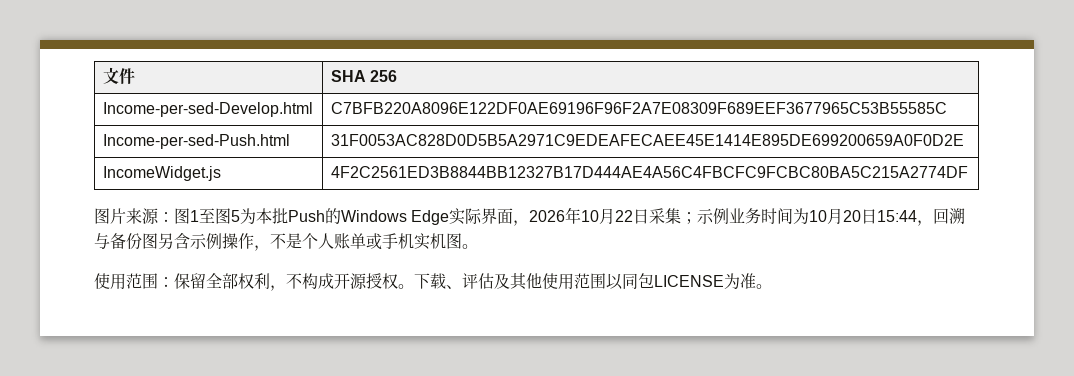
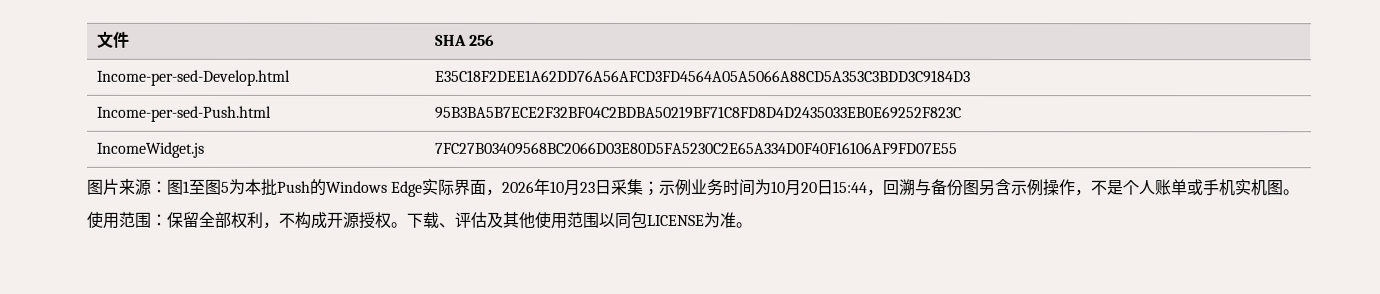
[330,102,947,114] C7BFB220A8096E122DF0AE69196F96F2A7E08309F689EEF3677965C53B55585C -> [435,69,972,84] E35C18F2DEE1A62DD76A56AFCD3FD4564A05A5066A88CD5A353C3BDD3C9184D3
[330,134,964,146] 31F0053AC828D0D5B5A2971C9EDEAFECAEE45E1414E895DE699200659A0F0D2E -> [435,105,963,120] 95B3BA5B7ECE2F32BF04C2BDBA50219BF71C8FD8D4D2435033EB0E69252F823C
[330,166,968,178] 4F2C2561ED3B8844BB12327B17D444AE4A56C4FBCFC9FCBC80BA5C215A2774DF -> [434,141,959,156] 7FC27B03409568BC2066D03E80D5FA5230C2E65A334D0F40F16106AF9FD07E55
[615,210,634,222] 22 -> [579,181,596,193] 23

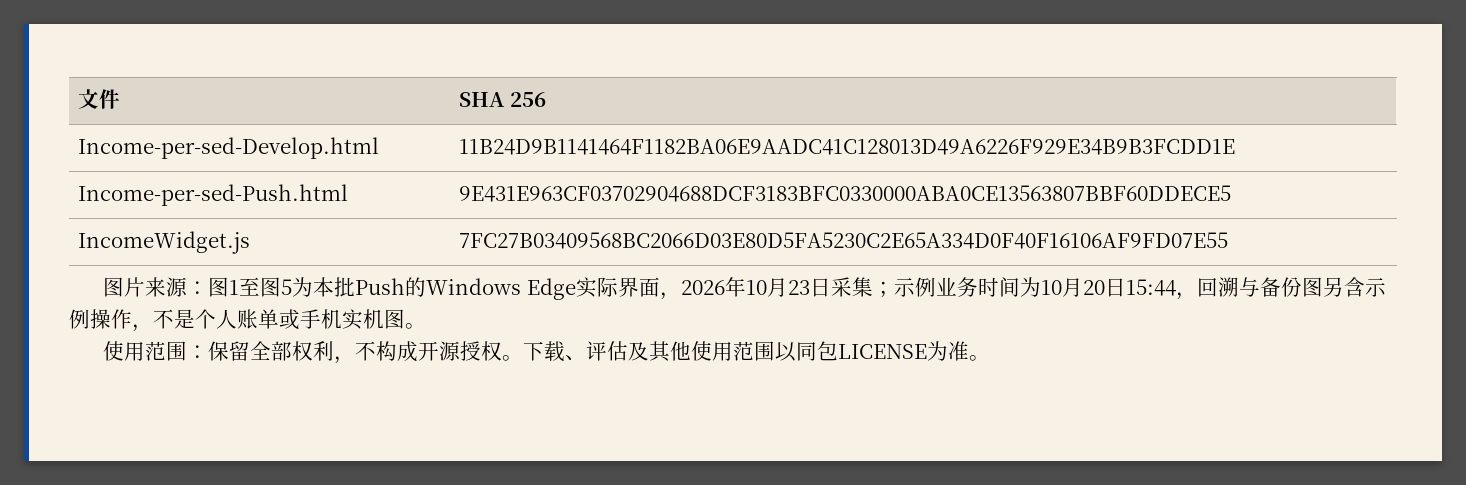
[435,69,972,84] E35C18F2DEE1A62DD76A56AFCD3FD4564A05A5066A88CD5A353C3BDD3C9184D3 -> [459,139,1236,155] 11B24D9B1141464F1182BA06E9AADC41C128013D49A6226F929E34B9B3FCDD1E
[435,105,963,120] 95B3BA5B7ECE2F32BF04C2BDBA50219BF71C8FD8D4D2435033EB0E69252F823C -> [459,185,1232,202] 9E431E963CF03702904688DCF3183BFC0330000ABA0CE13563807BBF60DDECE5

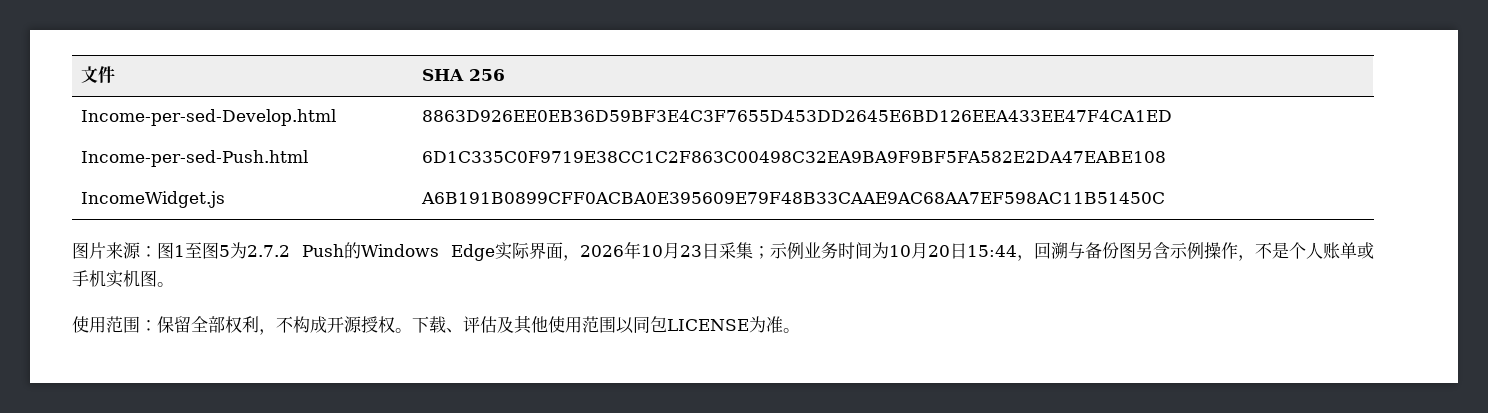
[459,139,1236,155] 11B24D9B1141464F1182BA06E9AADC41C128013D49A6226F929E34B9B3FCDD1E -> [421,110,1172,122] 8863D926EE0EB36D59BF3E4C3F7655D453DD2645E6BD126EEA433EE47F4CA1ED
[459,185,1232,202] 9E431E963CF03702904688DCF3183BFC0330000ABA0CE13563807BBF60DDECE5 -> [421,151,1167,163] 6D1C335C0F9719E38CC1C2F863C00498C32EA9BA9F9BF5FA582E2DA47EABE108
[459,232,1229,249] 7FC27B03409568BC2066D03E80D5FA5230C2E65A334D0F40F16106AF9FD07E55 -> [420,192,1165,204] A6B191B0899CFF0ACBA0E395609E79F48B33CAAE9AC68AA7EF598AC11B51450C
[313,277,356,297] 本批 -> [247,245,290,257] 2.7.2

